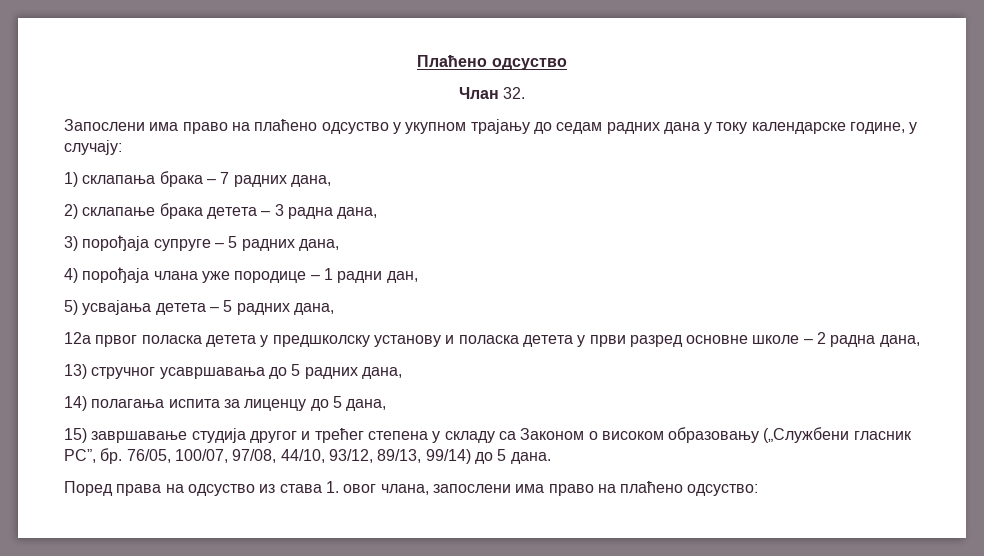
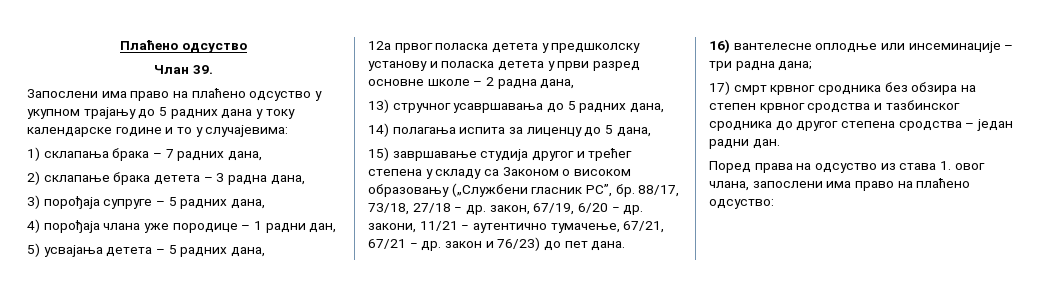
[503,87,526,99] 32. -> [192,65,213,74] 39.
[556,122,603,134] седам -> [158,107,167,116] 5
[850,122,918,134] [64,140,122,155] године, у случаjу: -> [115,125,289,137] године и то у случајевима:
[126,449,551,464] 76/05, 100/07, 97/08, 44/10, 93/12, 89/13, 99/14) до 5 дана. -> [638,185,680,197] [368,203,644,215] [368,221,665,233] [368,237,626,251] [709,39,1014,53] [709,61,813,71] [709,81,976,95] [709,100,960,113] [709,119,1013,131] [709,139,780,149] 88/17, 73/18, 27/18 ‒ др. закон, 67/19, 6/20 ‒ др. закони, 11/21 ‒ аутентично тумачење, 67/21, 67/21 ‒ др. закон и 76/23) до пет дана. // 16) вантелесне оплодње или инсеминације – три радна дана; // 17) смрт крвног сродника без обзира на степен крвног сродства и тазбинског сродника до другог степена сродства – један радни дан.

